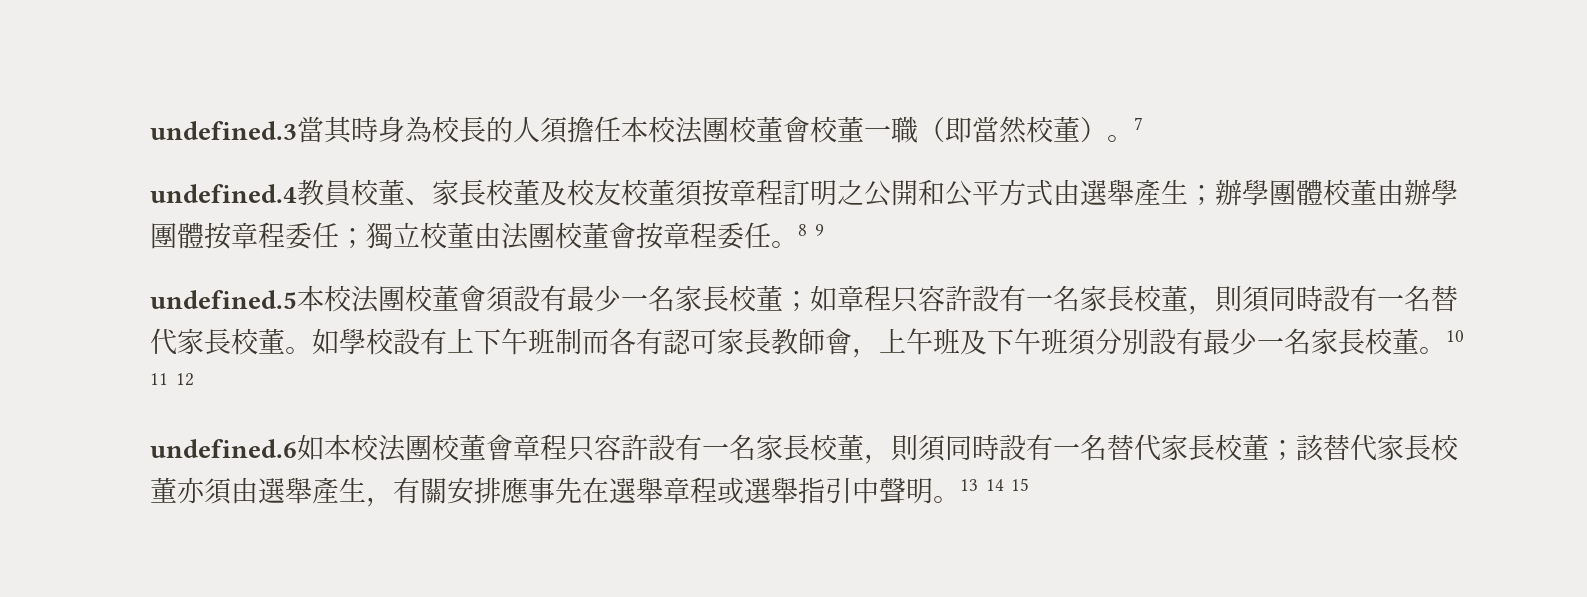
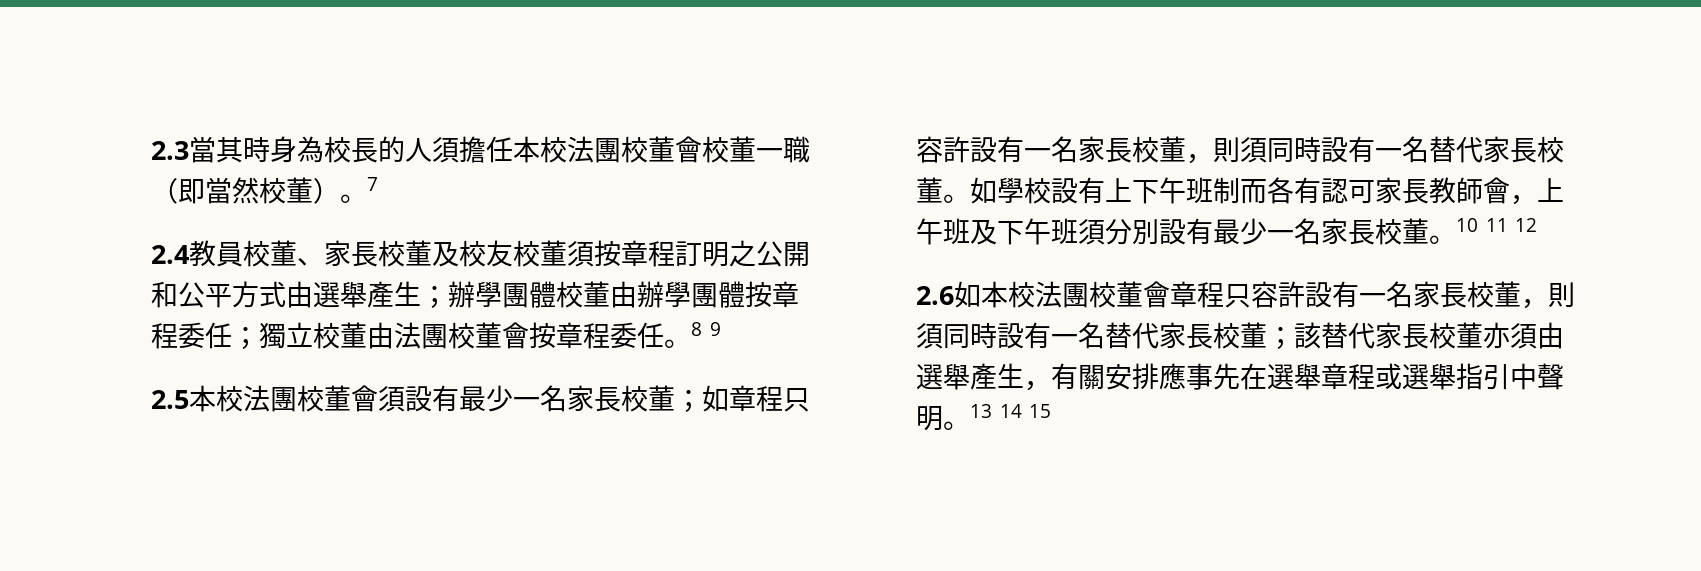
[150,121,298,140] undefined.3 -> [151,141,190,160] 2.3
[150,184,298,203] undefined.4 -> [151,245,190,264] 2.4
[150,290,298,309] undefined.5 -> [151,390,190,409] 2.5
[150,439,298,458] undefined.6 -> [916,286,955,305] 2.6

